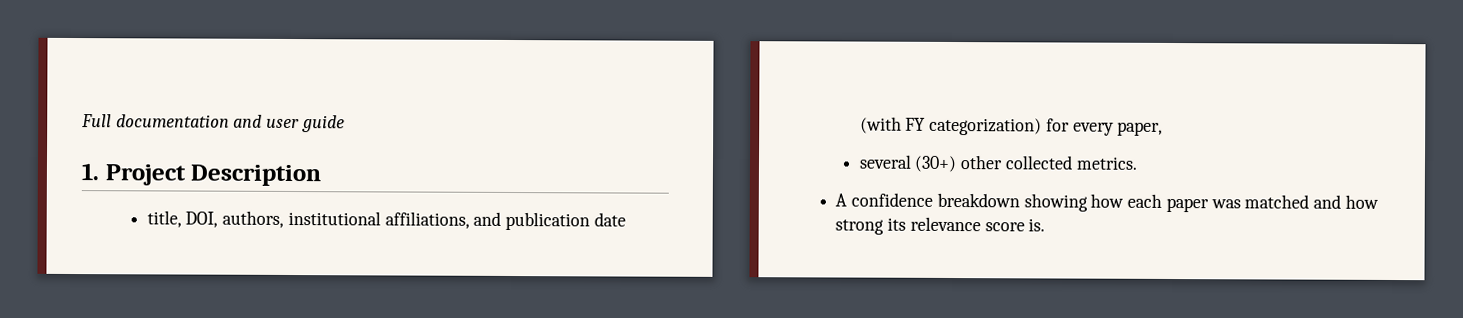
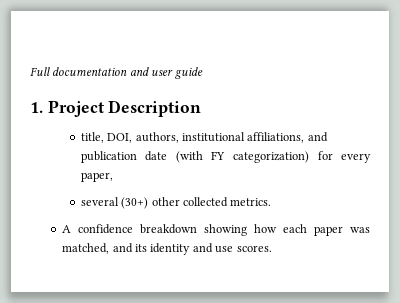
[1244,194,1379,209] [835,216,1046,235] matched and how strong its relevance score is. -> [62,243,272,255] matched, and its identity and use scores.

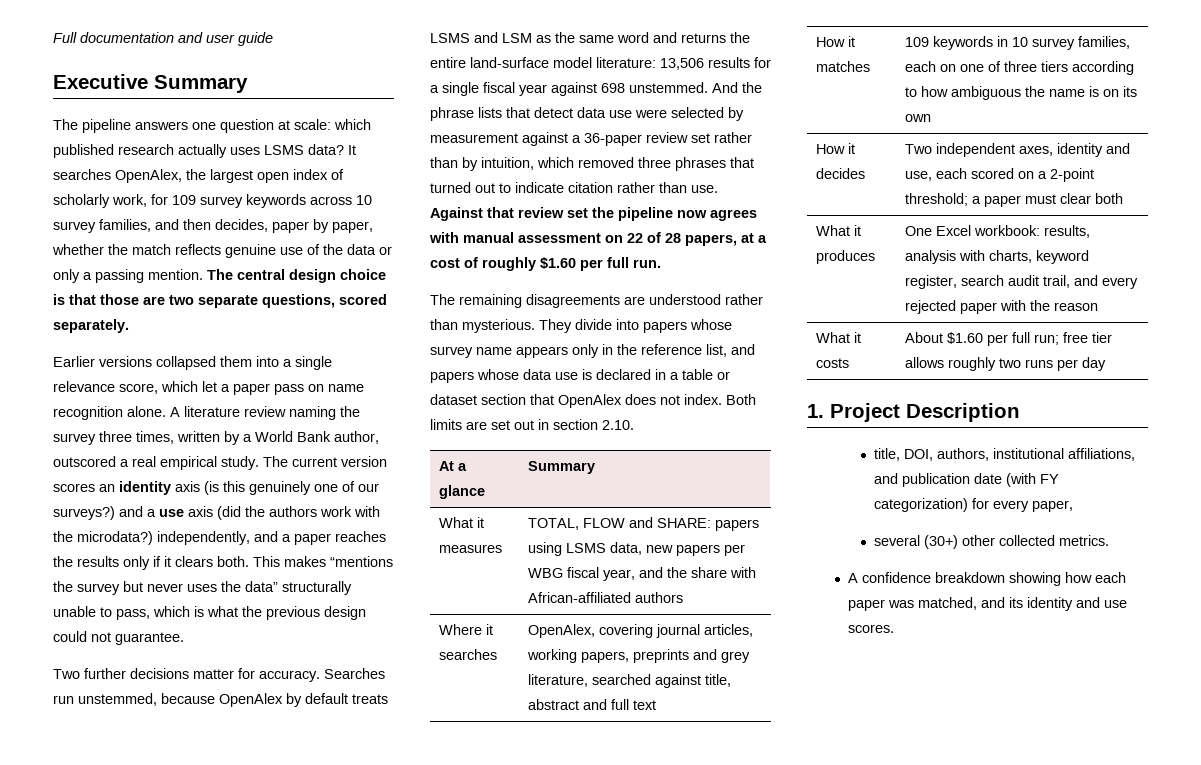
(203, 73) none -> [53,74,248,93] [53,119,371,133] [53,144,356,158] [53,169,344,183] [53,194,372,208] [53,219,373,233] [52,244,392,258] [53,269,386,283] [53,294,387,308] [53,319,129,333] [53,356,332,370] [53,381,364,395] [53,406,360,420] [53,431,379,445] [53,456,387,470] [53,481,379,495] [53,506,380,520] [53,531,386,545] [53,556,393,570] [53,581,352,595] [53,606,366,620] [53,631,184,645] [53,668,385,682] [53,693,388,707] [430,32,750,43] [430,57,771,70] [430,82,762,96] [430,107,744,121] [430,132,752,146] [430,157,754,171] [430,182,718,193] [430,207,757,221] [429,232,767,246] [430,257,661,271] [430,294,763,308] [430,319,732,333] [430,344,755,358] [430,369,730,383] [430,394,756,408] [430,419,634,430] [439,461,468,471] [439,485,486,499] [528,461,596,474] [439,517,485,528] [439,544,503,553] [528,517,760,531] [528,542,746,556] [528,567,757,581] [528,592,684,603] [439,624,494,635] [439,649,498,660] [528,624,754,638] [527,649,751,663] [528,674,732,688] [528,699,657,710] [816,36,856,47] [816,61,871,72] [905,36,1131,50] [905,61,1135,75] [905,86,1138,100] [905,114,932,122] [816,143,856,154] [816,168,866,179] [905,143,1131,157] [905,168,1095,182] [905,193,1124,207] [816,225,862,236] [816,250,876,264] [905,225,1091,238] [905,250,1090,264] [905,275,1139,289] [905,300,1099,314] [816,332,862,343] [816,358,850,368] [905,332,1113,346] [905,357,1107,371] // Executive Summary // The pipeline answers one question at scale: which published research actually uses LSMS data? It searches OpenAlex, the largest open index of scholarly work, for 109 survey keywords across 10 survey families, and then decides, paper by paper, whether the match reflects genuine use of the data or only a passing mention. The central design choice is that those are two separate questions, scored separately. // Earlier versions collapsed them into a single relevance score, which let a paper pass on name recognition alone. A literature review naming the survey three times, written by a World Bank author, outscored a real empirical study. The current version scores an identity axis (is this genuinely one of our surveys?) and a use axis (did the authors work with the microdata?) independently, and a paper reaches the results only if it clears both. This makes “mentions the survey but never uses the data” structurally unable to pass, which is what the previous design could not guarantee. // Two further decisions matter for accuracy. Searches run unstemmed, because OpenAlex by default treats LSMS and LSM as the same word and returns the entire land-surface model literature: 13,506 results for a single fiscal year against 698 unstemmed. And the phrase lists that detect data use were selected by measurement against a 36-paper review set rather than by intuition, which removed three phrases that turned out to indicate citation rather than use. Against that review set the pipeline now agrees with manual assessment on 22 of 28 papers, at a cost of roughly $1.60 per full run. // The remaining disagreements are understood rather than mysterious. They divide into papers whose survey name appears only in the reference list, and papers whose data use is declared in a table or dataset section that OpenAlex does not index. Both limits are set out in section 2.10. // At a glance | Summary // What it measures | TOTAL, FLOW and SHARE: papers using LSMS data, new papers per WBG fiscal year, and the share with African-affiliated authors // Where it searches | OpenAlex, covering journal articles, working papers, preprints and grey literature, searched against title, abstract and full text // How it matches | 109 keywords in 10 survey families, each on one of three tiers according to how ambiguous the name is on its own // How it decides | Two independent axes, identity and use, each scored on a 2-point threshold; a paper must clear both // What it produces | One Excel workbook: results, analysis with charts, keyword register, search audit trail, and every rejected paper with the reason // What it costs | About $1.60 per full run; free tier allows roughly two runs per day

